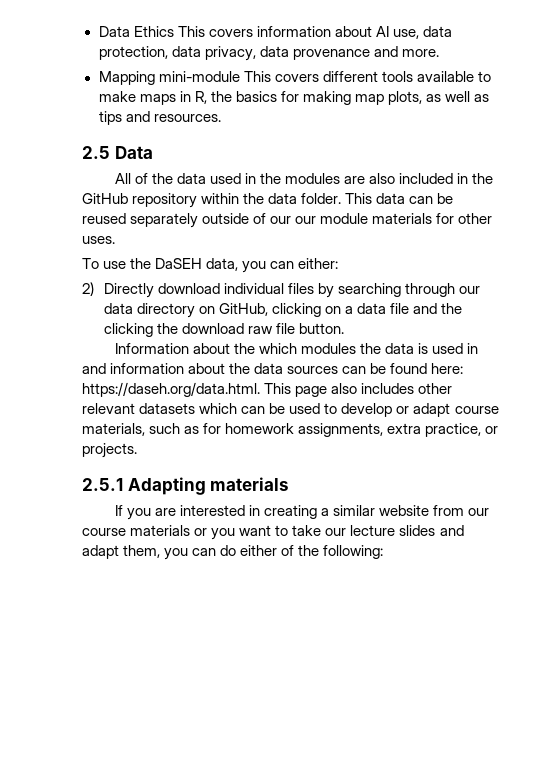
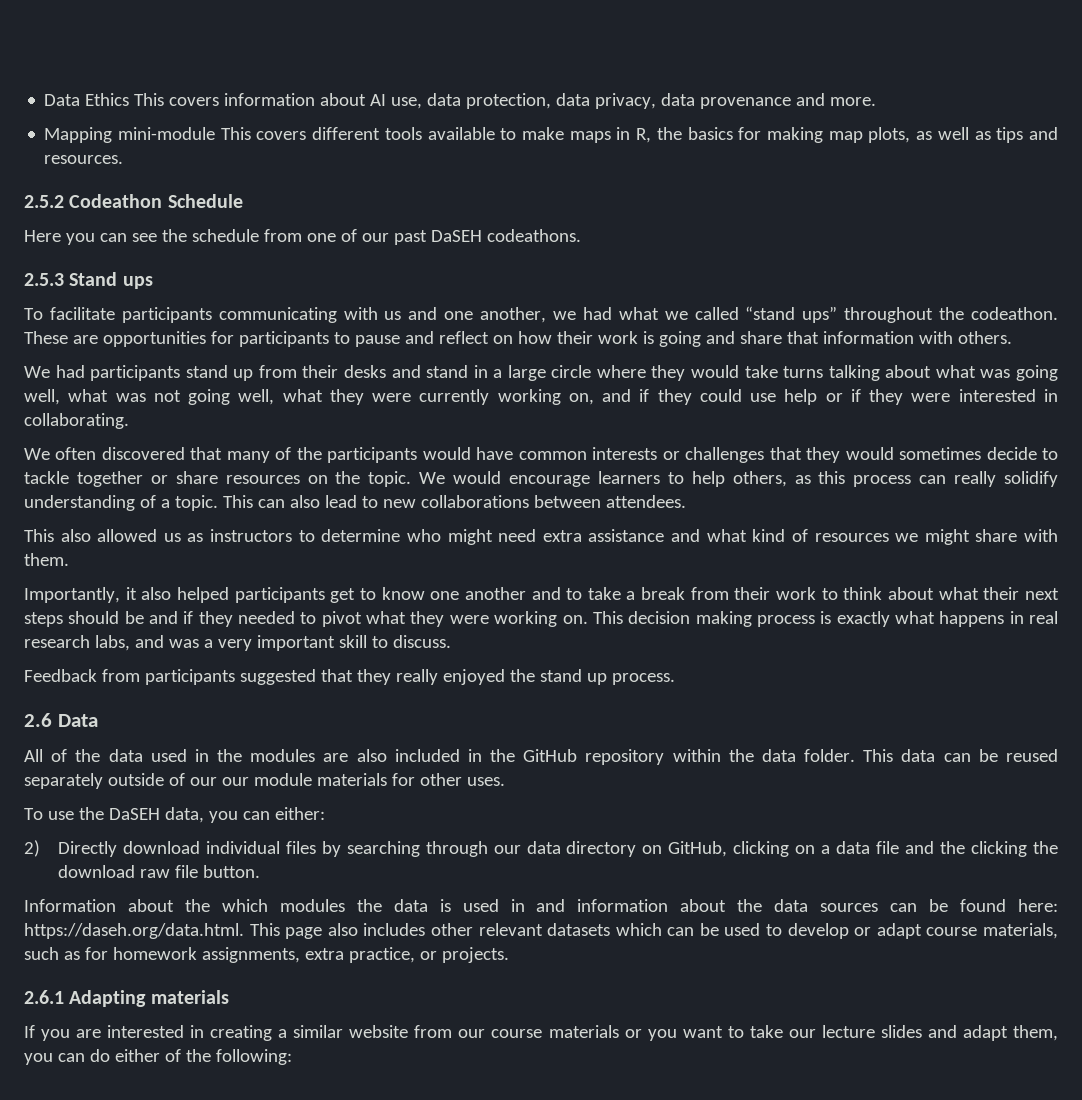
[82,146,110,159] 2.5 -> [24,194,243,208] [24,229,581,245] [24,272,153,289] [24,306,1059,323] [24,331,1012,347] [24,365,1059,381] [24,389,1058,405] [24,413,129,429] [24,447,1059,463] [24,471,1058,487] [24,495,686,511] [24,529,1058,545] [24,553,69,566] [24,587,1060,603] [24,611,1058,627] [24,635,451,651] [24,669,675,685] [24,713,52,727] 2.5.2 Codeathon Schedule // Here you can see the schedule from one of our past DaSEH codeathons. // 2.5.3 Stand ups // To facilitate participants communicating with us and one another, we had what we called “stand ups” throughout the codeathon. These are opportunities for participants to pause and reflect on how their work is going and share that information with others. // We had participants stand up from their desks and stand in a large circle where they would take turns talking about what was going well, what was not going well, what they were currently working on, and if they could use help or if they were interested in collaborating. // We often discovered that many of the participants would have common interests or challenges that they would sometimes decide to tackle together or share resources on the topic. We would encourage learners to help others, as this process can really solidify understanding of a topic. This can also lead to new collaborations between attendees. // This also allowed us as instructors to determine who might need extra assistance and what kind of resources we might share with them. // Importantly, it also helped participants get to know one another and to take a break from their work to think about what their next steps should be and if they needed to pivot what they were working on. This decision making process is exactly what happens in real research labs, and was a very important skill to discuss. // Feedback from participants suggested that they really enjoyed the stand up process. // 2.6
[82,478,123,491] 2.5.1 -> [24,990,64,1004] 2.6.1

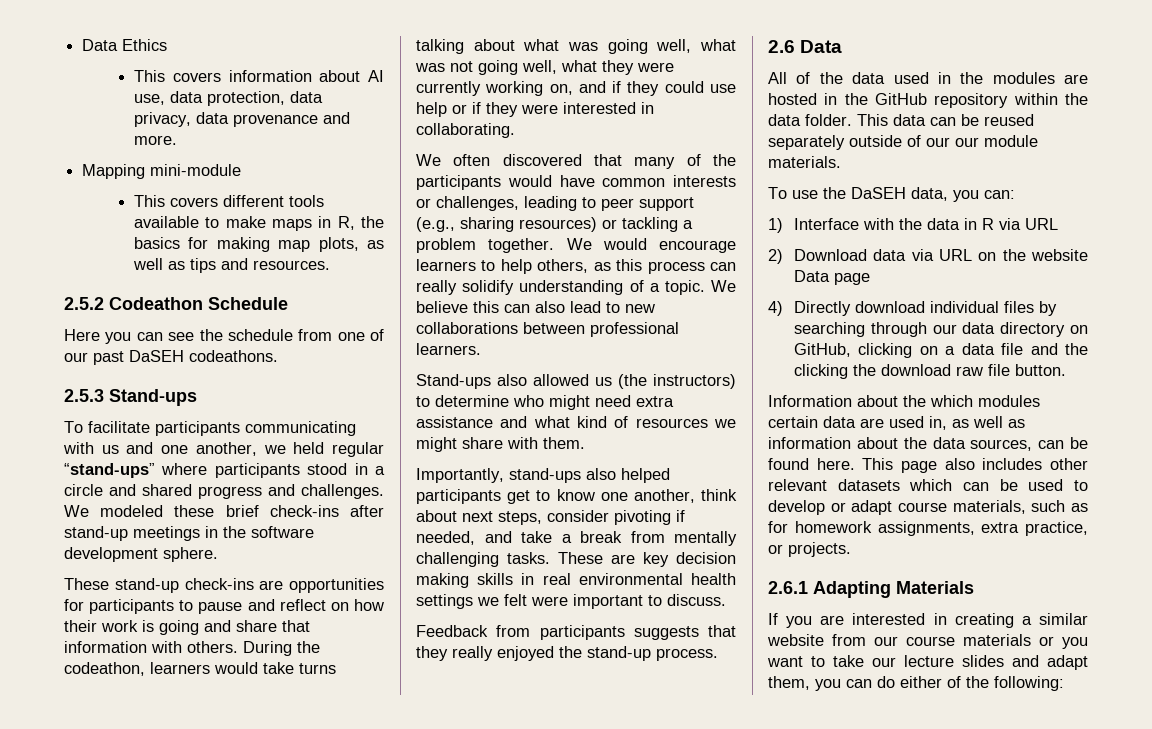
(130, 99) none -> (168, 45) //
(216, 133) none -> (242, 170) //
[69,272,153,289] Stand ups -> [109,389,197,406] Stand-ups
[582,306,1059,323] [24,331,68,344] had what we called “stand ups” throughout the codeathon. These -> [293,442,385,457] [64,463,385,478] [64,484,384,499] [64,505,384,517] [64,526,314,541] [64,547,218,562] [64,578,254,593] held regular “stand-ups” where participants stood in a circle and shared progress and challenges. We modeled these brief check-ins after stand-up meetings in the software development sphere. // These stand-up check-ins
[24,365,686,381] // We had participants stand up from their desks and stand in a large circle where they -> [243,641,320,656] [64,662,210,676] During the codeathon, learners
[685,447,1059,463] [24,471,412,487] challenges that they would sometimes decide to tackle together or share resources on the topic. -> [436,196,694,211] [416,217,693,232] [416,238,555,253] challenges, leading to peer support (e.g., sharing resources) or tackling a problem together.
[222,495,253,508] This -> [711,280,736,292] [416,301,499,313] We believe this
[605,495,686,508] [24,529,54,542] attendees. // This -> [590,322,679,337] [416,343,481,355] [416,374,491,389] professional learners. // Stand-ups
[187,529,293,542] as instructors -> [618,374,736,389] (the instructors)
[125,587,137,600] it -> [509,468,581,483] stand-ups
[464,587,1060,600] [24,611,1058,627] [24,635,367,651] another and to take a break from their work to think about what their next steps should be and if they needed to pivot what they were working on. This decision making process is exactly what happens in real research labs, and was a very important skill -> [633,489,737,503] [416,510,685,525] [416,531,737,546] [416,552,736,567] [416,573,736,588] [416,594,643,609] another, think about next steps, consider pivoting if needed, and take a break from mentally challenging tasks. These are key decision making skills in real environmental health settings we felt were important
[239,669,316,685] suggested -> [633,626,699,640] suggests
[539,669,607,685] stand up -> [587,646,651,661] stand-up
[356,749,460,762] also included -> [768,93,817,105] hosted
[316,773,505,786] materials for other uses. -> [768,156,841,168] materials.
[242,807,325,820] [24,840,40,857] can either: // 2) -> [984,190,1015,199] [768,218,1058,233] [768,249,1088,264] [793,270,870,285] [768,301,783,316] can: // 1) Interface with the data in R via URL // 2) Download data via URL on the website Data page // 4)
[356,899,566,912] the data is used in and -> [768,416,1025,430] certain data are used in, as well as
[820,903,879,912] sources -> [970,439,1033,451] sources,
[1017,899,1058,912] [24,923,244,939] here: https://daseh.org/data.html. -> [816,458,855,470] here.
[150,990,229,1004] materials -> [896,581,974,594] Materials

